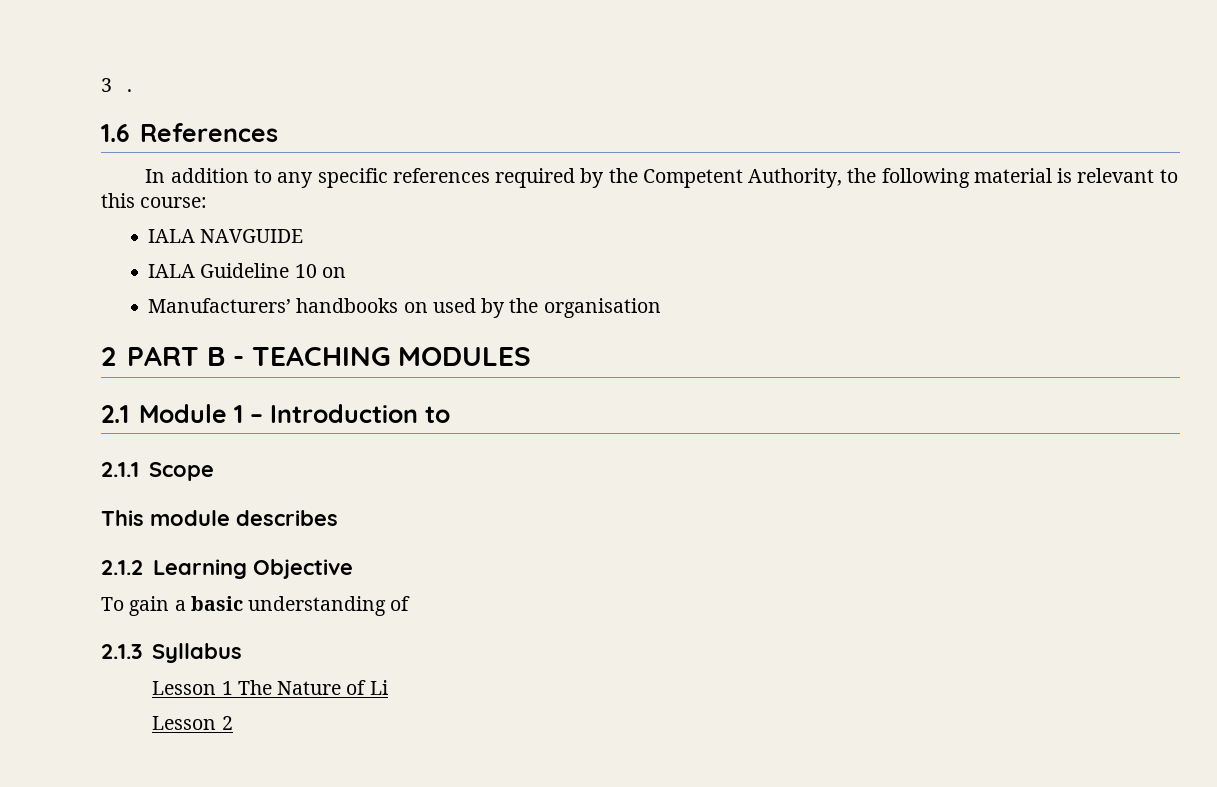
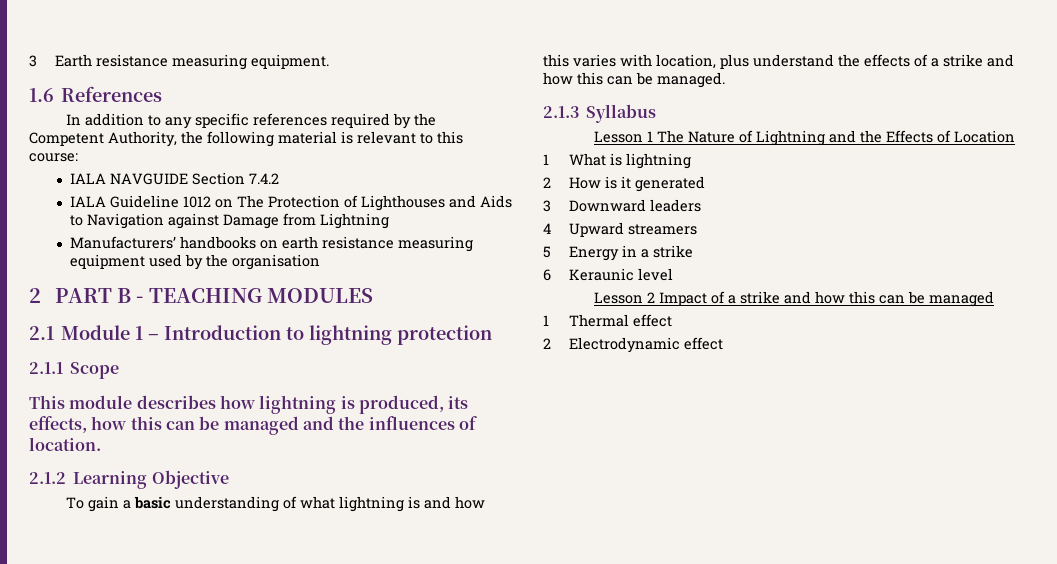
[101,78,132,92] 3 . -> [29,54,329,70] 3 Earth resistance measuring equipment.
(304, 236) none -> [192,172,280,185] Section 7.4.2
[294,264,346,278] 10 on -> [183,195,513,211] [70,213,390,229] 1012 on The Protection of Lighthouses and Aids to Navigation against Damage from Lightning
(428, 307) none -> [282,236,474,252] [70,254,146,269] earth resistance measuring equipment
(450, 414) none -> [309,325,493,345] lightning protection
(338, 518) none -> [219,395,469,414] [29,416,477,435] [29,437,101,451] how lightning is produced, its effects, how this can be managed and the influences of location.
(411, 603) none -> [300,496,486,512] [543,54,1014,69] [543,72,725,88] what lightning is and how this varies with location, plus understand the effects of a strike and how this can be managed.
[369,680,388,695] [152,716,233,730] Li // Lesson 2 -> [756,130,1016,146] [543,153,691,169] [543,176,705,192] [543,199,701,212] [543,222,697,237] [543,245,693,261] [543,268,673,281] [594,291,995,307] [543,314,672,327] [543,337,723,353] Lightning and the Effects of Location // 1 What is lightning // 2 How is it generated // 3 Downward leaders // 4 Upward streamers // 5 Energy in a strike // 6 Keraunic level // Lesson 2 Impact of a strike and how this can be managed // 1 Thermal effect // 2 Electrodynamic effect

